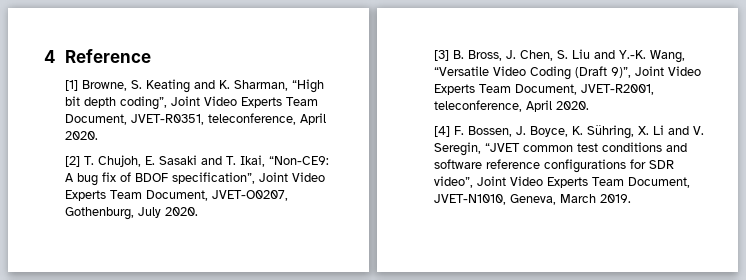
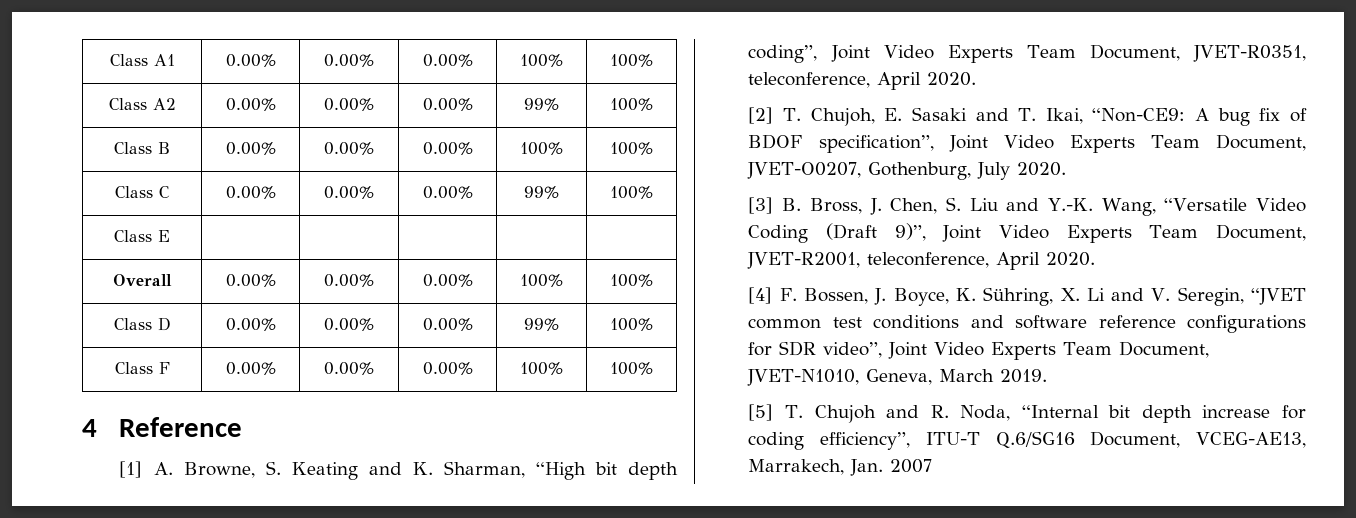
(44, 56) none -> [109,54,175,66] [225,54,276,67] [324,54,374,67] [422,54,473,67] [520,54,563,67] [610,54,653,67] [108,98,176,110] [225,98,276,111] [324,98,374,111] [422,98,473,111] [524,98,559,111] [610,98,653,111] [114,142,170,154] [225,142,276,155] [324,142,374,155] [422,142,473,155] [520,142,563,155] [610,142,653,155] [115,186,170,198] [225,186,276,199] [324,186,374,199] [422,186,473,199] [524,186,559,199] [610,186,653,199] [114,230,170,242] [113,274,172,286] [225,274,276,287] [324,274,374,287] [422,274,473,287] [520,274,563,287] [610,274,653,287] [113,317,171,331] [225,318,276,331] [324,318,374,331] [422,318,473,331] [524,318,559,331] [610,318,653,331] [114,362,170,374] [225,362,276,375] [324,362,374,375] [422,362,473,375] [520,362,563,375] [610,362,653,375] Class A1 | 0.00% | 0.00% | 0.00% | 100% | 100% // Class A2 | 0.00% | 0.00% | 0.00% | 99% | 100% // Class B | 0.00% | 0.00% | 0.00% | 100% | 100% // Class C | 0.00% | 0.00% | 0.00% | 99% | 100% // Class E | | | | | // Overall | 0.00% | 0.00% | 0.00% | 100% | 100% // Class D | 0.00% | 0.00% | 0.00% | 99% | 100% // Class F | 0.00% | 0.00% | 0.00% | 100% | 100% //
(79, 85) none -> [153,462,173,475] A.
(632, 198) none -> [748,404,1306,423] [748,431,1306,450] [748,459,933,476] // [5] T. Chujoh and R. Noda, “Internal bit depth increase for coding efficiency”, ITU-T Q.6/SG16 Document, VCEG-AE13, Marrakech, Jan. 2007

